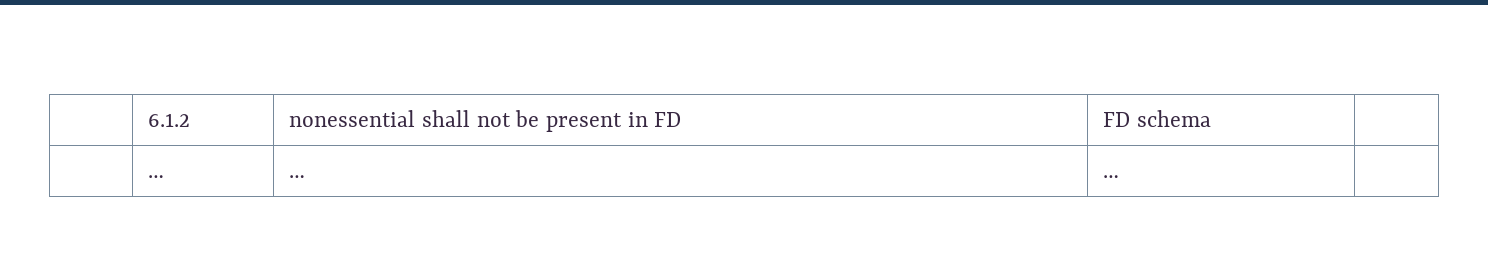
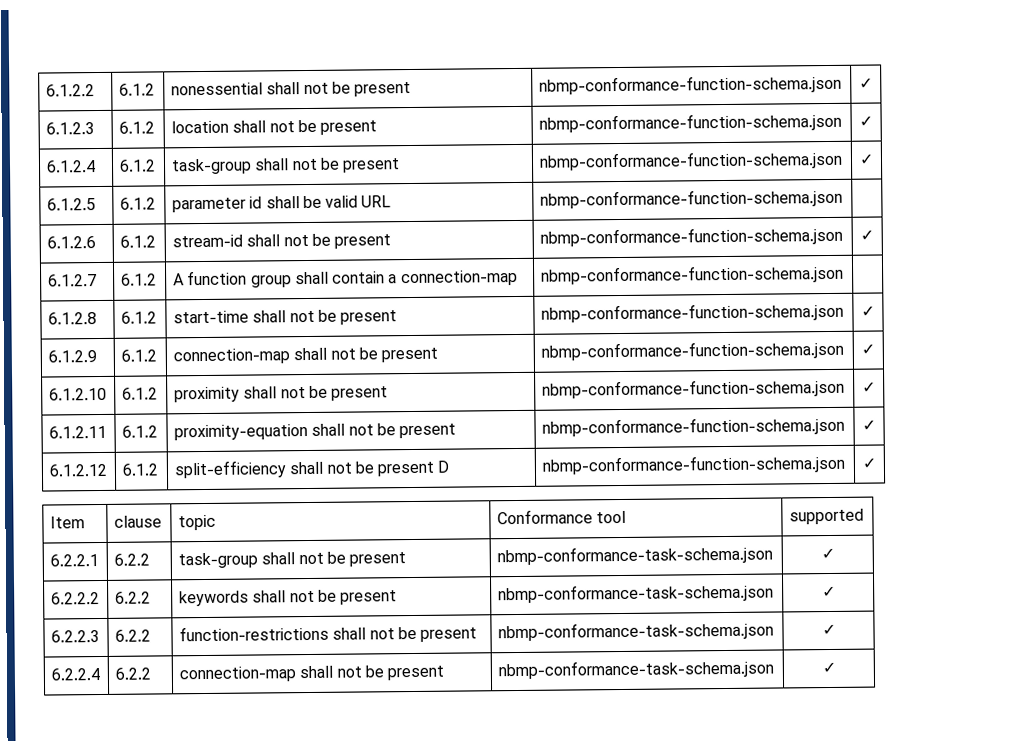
(148, 120) none -> [45,84,95,97] 6.1.2.2
[627,112,682,127] [1103,110,1212,127] [148,175,165,178] [289,175,306,178] [1103,175,1120,178] in FD | FD schema | // | … | … | … | -> [538,74,842,95] [859,77,873,89] [45,122,95,135] [118,121,155,134] [170,119,378,135] [538,112,842,133] [859,115,873,127] [45,160,96,173] [118,159,156,172] [170,157,401,175] [538,150,843,171] [859,153,874,165] [46,198,96,211] [119,197,156,210] [171,195,392,213] [539,188,843,209] [46,236,96,249] [119,235,156,248] [171,233,392,249] [539,226,843,247] [860,229,874,241] [47,274,97,287] [120,273,157,286] [172,269,518,288] [540,264,844,285] [47,312,97,325] [120,311,157,324] [172,309,398,325] [540,302,844,323] [861,305,875,317] [47,350,97,363] [120,349,157,362] [172,347,439,365] [540,340,844,361] [861,343,875,355] [48,387,107,401] [121,387,158,400] [173,385,389,403] [541,378,845,399] [862,381,876,393] [48,425,107,439] [121,425,158,438] [173,423,457,441] [541,416,845,437] [862,419,876,431] [48,463,107,477] [121,463,158,476] [173,460,450,479] [541,454,845,475] [862,457,876,469] [49,516,85,529] [113,515,162,528] [177,514,216,531] [496,509,627,525] [788,508,864,525] [49,554,99,567] [113,553,150,566] [177,551,407,569] [496,545,773,566] [820,547,835,560] [50,592,100,605] [114,591,151,604] [178,589,398,607] [497,583,774,604] [821,585,836,598] [50,630,100,643] [114,629,151,642] [178,625,478,642] [497,621,774,642] [821,623,836,636] [50,668,100,681] [114,667,151,680] [178,665,445,683] [497,659,774,680] [821,661,836,674] | nbmp-conformance-function-schema.json | ✓ // 6.1.2.3 | 6.1.2 | location shall not be present | nbmp-conformance-function-schema.json | ✓ // 6.1.2.4 | 6.1.2 | task-group shall not be present | nbmp-conformance-function-schema.json | ✓ // 6.1.2.5 | 6.1.2 | parameter id shall be valid URL | nbmp-conformance-function-schema.json | // 6.1.2.6 | 6.1.2 | stream-id shall not be present | nbmp-conformance-function-schema.json | ✓ // 6.1.2.7 | 6.1.2 | A function group shall contain a connection-map | nbmp-conformance-function-schema.json | // 6.1.2.8 | 6.1.2 | start-time shall not be present | nbmp-conformance-function-schema.json | ✓ // 6.1.2.9 | 6.1.2 | connection-map shall not be present | nbmp-conformance-function-schema.json | ✓ // 6.1.2.10 | 6.1.2 | proximity shall not be present | nbmp-conformance-function-schema.json | ✓ // 6.1.2.11 | 6.1.2 | proximity-equation shall not be present | nbmp-conformance-function-schema.json | ✓ // 6.1.2.12 | 6.1.2 | split-efficiency shall not be present D | nbmp-conformance-function-schema.json | ✓ // Item | clause | topic | Conformance tool | supported // 6.2.2.1 | 6.2.2 | task-group shall not be present | nbmp-conformance-task-schema.json | ✓ // 6.2.2.2 | 6.2.2 | keywords shall not be present | nbmp-conformance-task-schema.json | ✓ // 6.2.2.3 | 6.2.2 | function-restrictions shall not be present | nbmp-conformance-task-schema.json | ✓ // 6.2.2.4 | 6.2.2 | connection-map shall not be present | nbmp-conformance-task-schema.json | ✓

